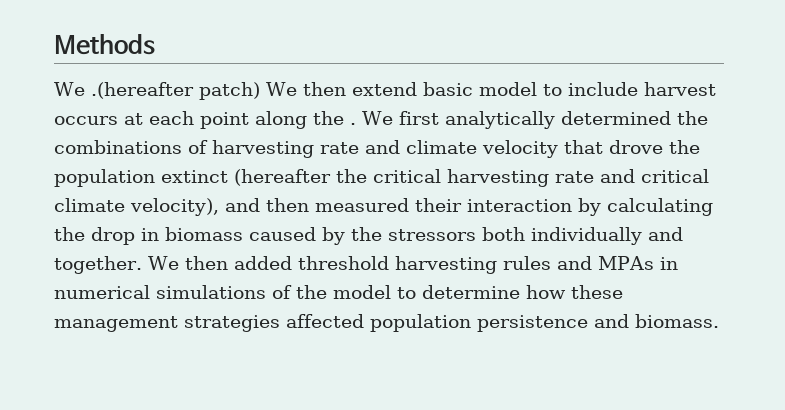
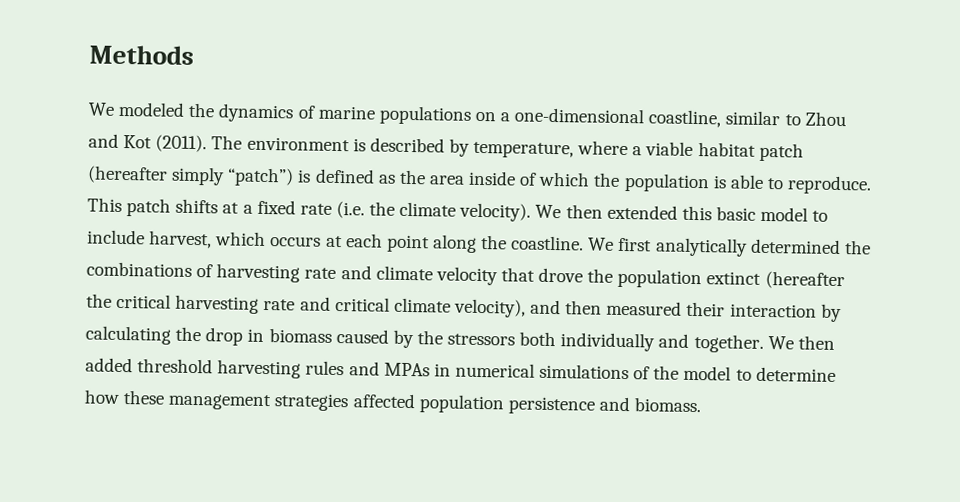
[90,82,417,100] .(hereafter patch) We then extend -> [118,101,846,128] [88,133,804,162] [87,165,873,195] [87,197,712,222] modeled the dynamics of marine populations on a one-dimensional coastline, similar to Zhou and Kot (2011). The environment is described by temperature, where a viable habitat patch (hereafter simply “patch”) is defined as the area inside of which the population is able to reproduce. This patch shifts at a fixed rate (i.e. the climate velocity). We then extended this
[643,82,716,96] harvest -> [149,230,267,249] harvest, which
[350,123,356,125] . -> [511,235,585,251] coastline.

